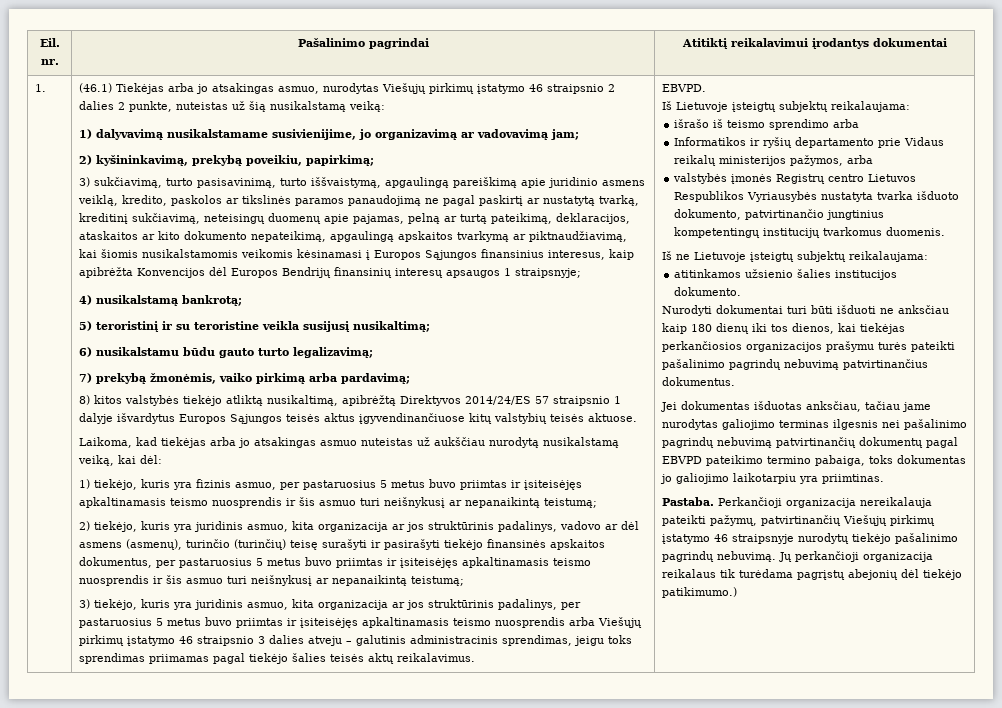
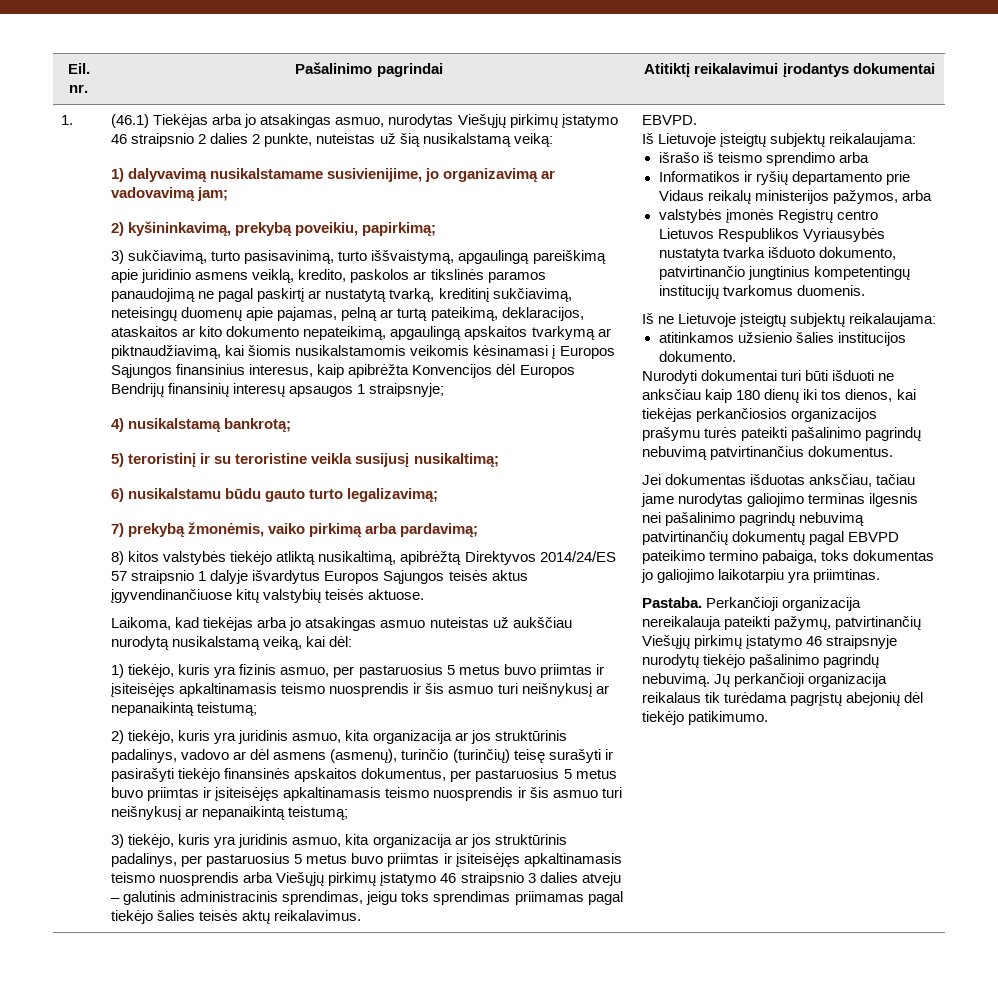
[661,587,737,598] patikimumo.) -> [688,711,769,725] patikimumo.

